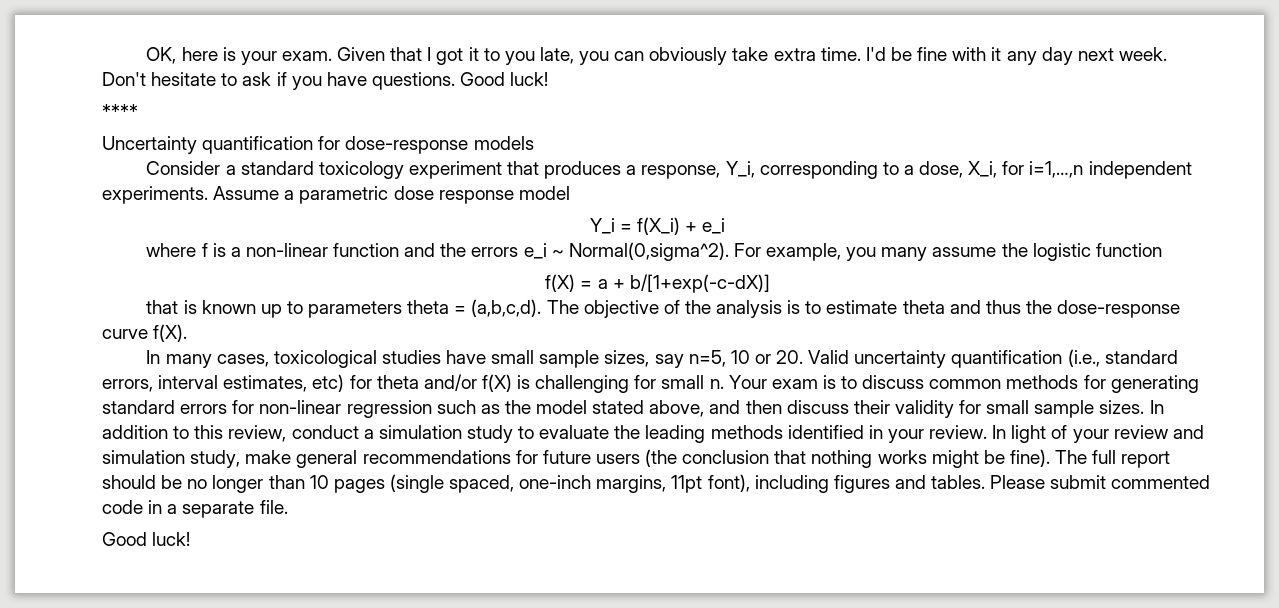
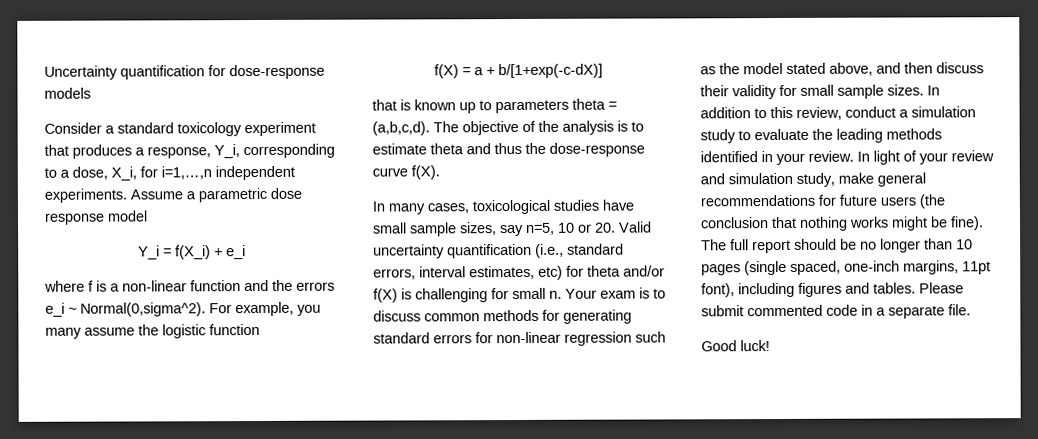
[146,47,1167,65] [102,72,549,90] [102,104,138,118] OK, here is your exam. Given that I got it to you late, you can obviously take extra time. I'd be fine with it any day next week. Don't hesitate to ask if you have questions. Good luck! // **** // -> (44, 72) none

